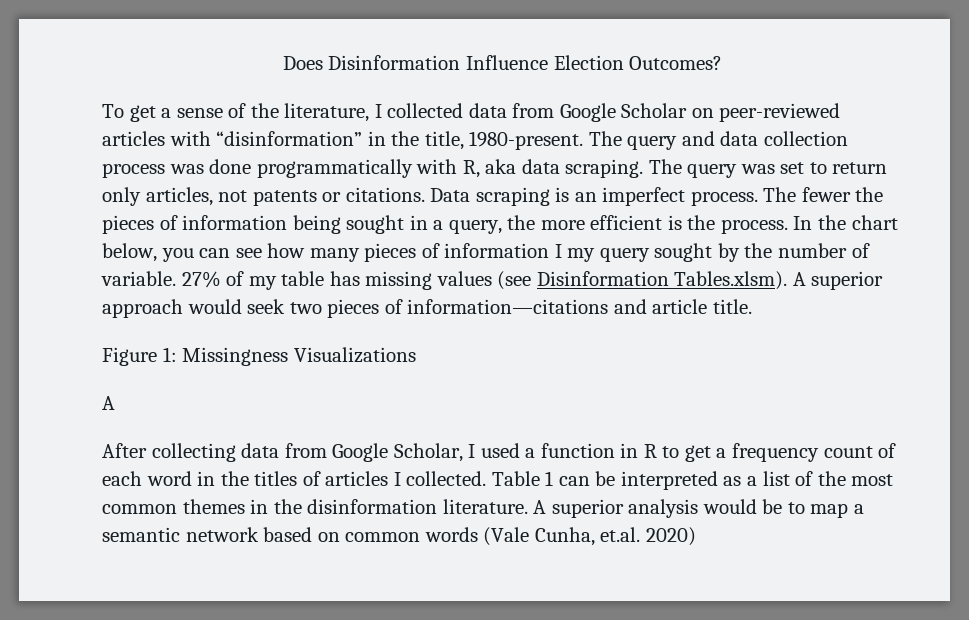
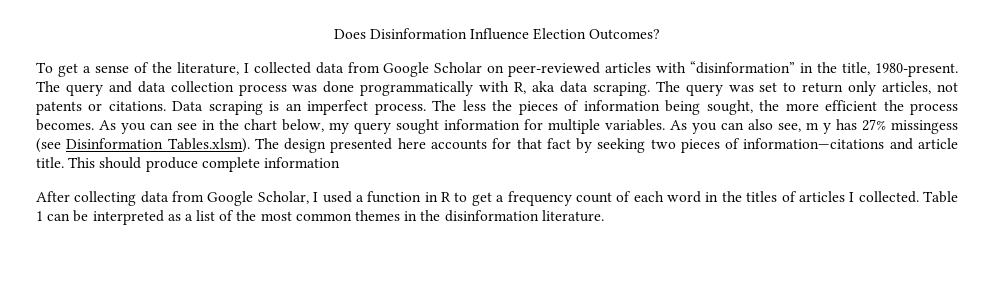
[801,187,851,202] fewer -> [462,100,486,111] less
[346,215,898,234] [102,243,870,262] [101,271,884,290] [102,299,286,318] sought in a query, the more efficient is the process. In the chart below, you can see how many pieces of information I my query sought by the number of variable. 27% of my table has missing values (see Disinformation Tables.xlsm). A superior approach would seek -> [706,100,959,115] [36,119,958,134] [36,138,646,153] sought, the more efficient the process becomes. As you can see in the chart below, my query sought information for multiple variables. As you can also see, m y has 27% missingess (see Disinformation Tables.xlsm). The design presented here accounts for that fact by seeking
[102,347,416,366] [102,396,115,410] // Figure 1: Missingness Visualizations // A -> [68,157,340,172] This should produce complete information
[533,499,864,518] [102,527,696,546] A superior analysis would be to map a semantic network based on common words (Vale Cunha, et.al. 2020) -> (604, 216) none

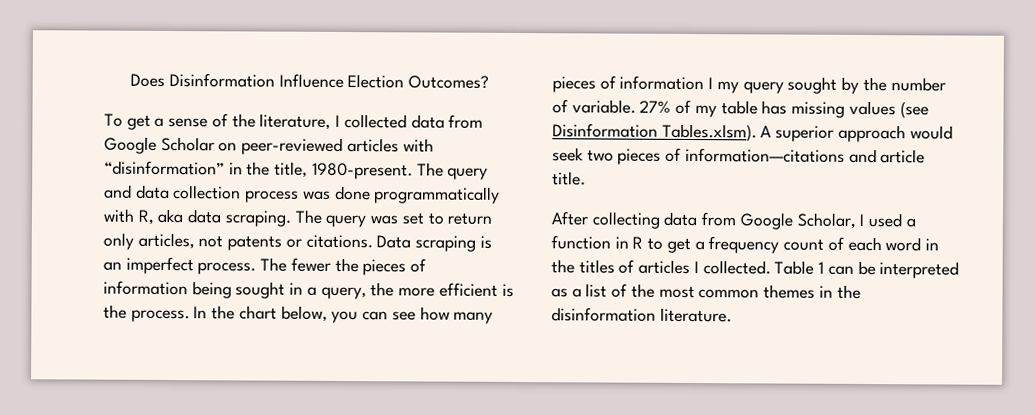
[462,100,486,111] less -> [290,257,331,272] fewer
[706,100,959,115] [36,119,958,134] [36,138,646,153] sought, the more efficient the process becomes. As you can see in the chart below, my query sought information for multiple variables. As you can also see, m y has 27% missingess (see Disinformation Tables.xlsm). The design presented here accounts for that fact by seeking -> [235,281,514,300] [103,304,494,324] [552,75,946,94] [552,99,929,119] [552,123,953,143] [552,147,584,162] sought in a query, the more efficient is the process. In the chart below, you can see how many pieces of information I my query sought by the number of variable. 27% of my table has missing values (see Disinformation Tables.xlsm). A superior approach would seek
[68,157,340,172] This should produce complete information -> (586, 178) none

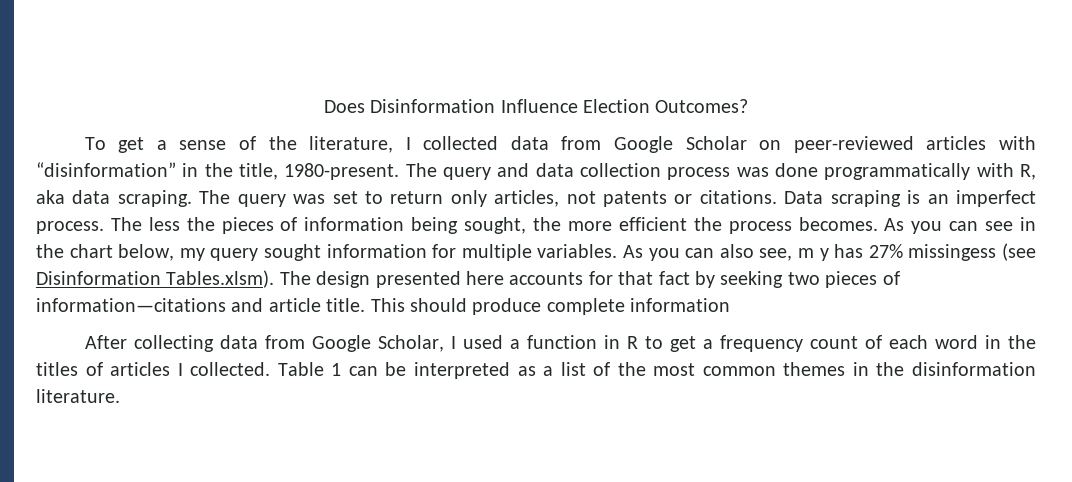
[290,257,331,272] fewer -> [148,217,180,231] less
[235,281,514,300] [103,304,494,324] [552,75,946,94] [552,99,929,119] [552,123,953,143] [552,147,584,162] sought in a query, the more efficient is the process. In the chart below, you can see how many pieces of information I my query sought by the number of variable. 27% of my table has missing values (see Disinformation Tables.xlsm). A superior approach would seek -> [464,217,1037,234] [36,243,1037,261] [36,270,784,288] sought, the more efficient the process becomes. As you can see in the chart below, my query sought information for multiple variables. As you can also see, m y has 27% missingess (see Disinformation Tables.xlsm). The design presented here accounts for that fact by seeking
(586, 178) none -> [370,298,731,315] This should produce complete information

